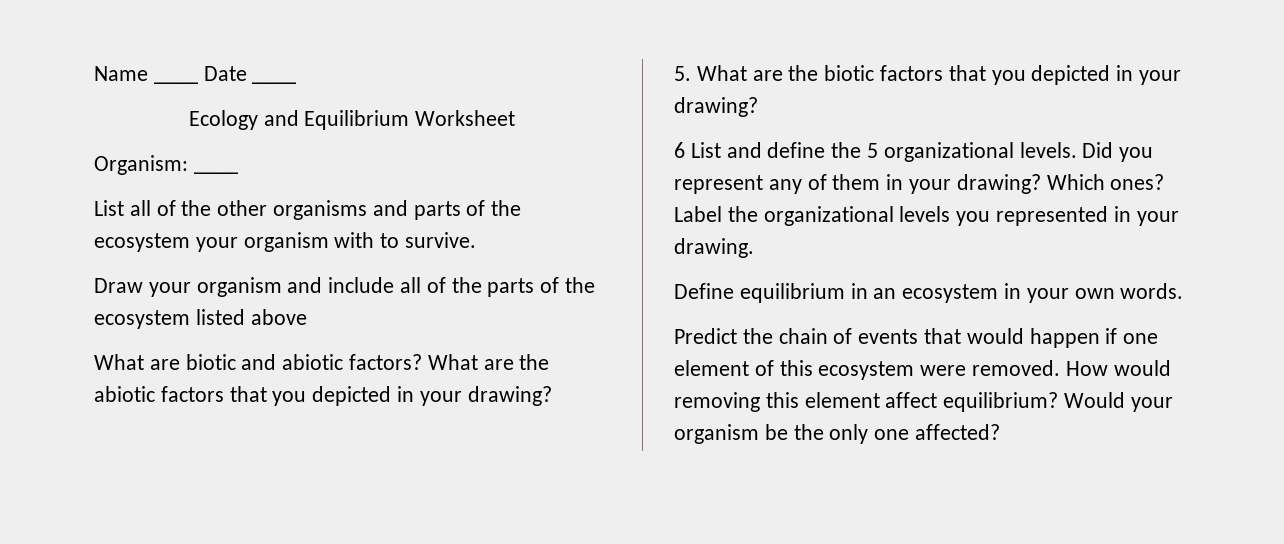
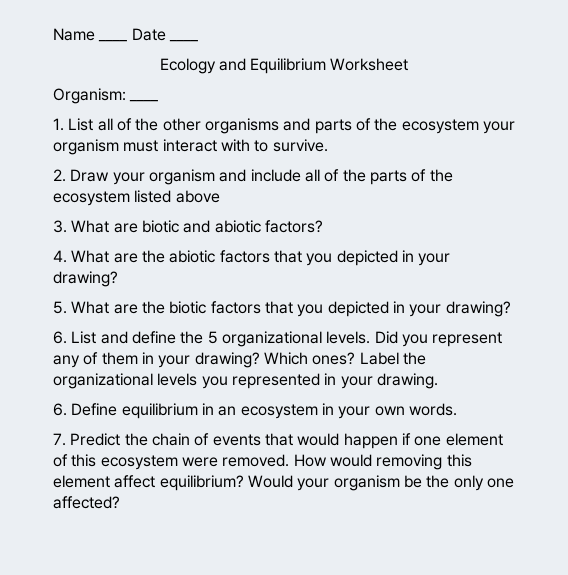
(238, 172) none -> [53,118,64,131] 1.
(329, 242) none -> [123,139,217,152] must interact
(477, 240) none -> [53,169,66,182] 2.
(307, 317) none -> [53,220,67,233] 3.
(423, 362) none -> [53,250,67,263] // 4.
[674,142,685,158] 6 -> [53,331,67,344] 6.
(754, 248) none -> [53,403,67,416] 6.
(1184, 291) none -> [53,433,66,446] 7.

